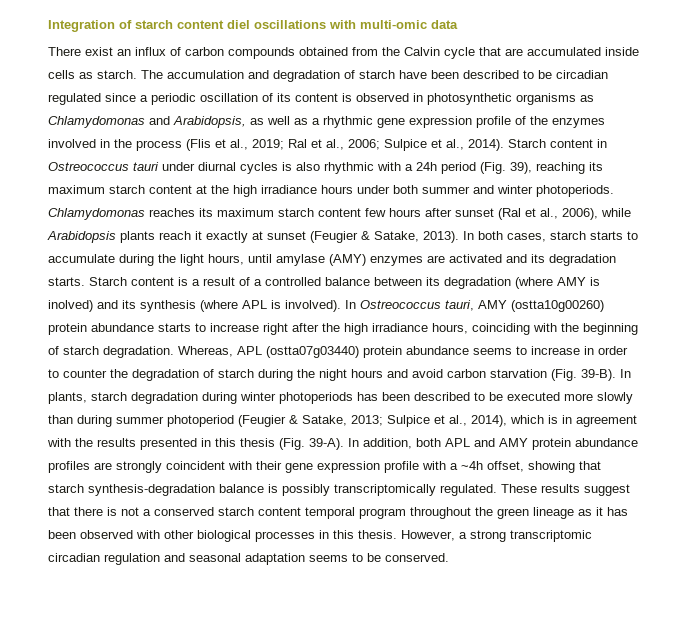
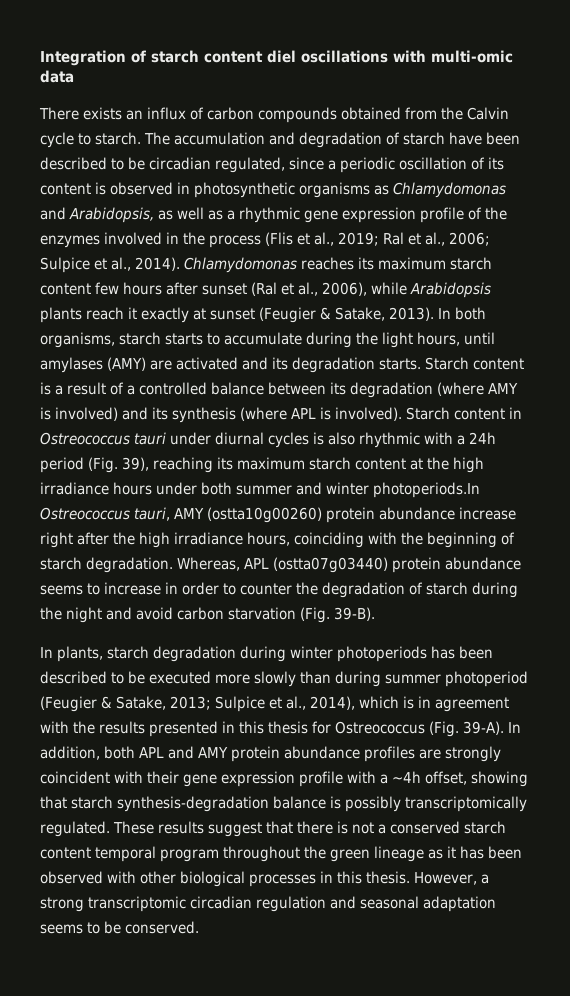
[85,47,113,56] exist -> [83,107,122,120] exists
[479,47,639,56] [48,70,93,79] that are accumulated inside cells as -> [78,133,91,145] to
[48,93,101,105] regulated -> [215,157,285,173] regulated,
(504, 145) none -> [184,257,492,273] [40,282,491,298] [40,307,486,323] [40,332,495,348] [40,357,524,373] [40,382,518,398] [40,407,402,423] Chlamydomonas reaches its maximum starch content few hours after sunset (Ral et al., 2006), while Arabidopsis plants reach it exactly at sunset (Feugier & Satake, 2013). In both organisms, starch starts to accumulate during the light hours, until amylases (AMY) are activated and its degradation starts. Starch content is a result of a controlled balance between its degradation (where AMY is involved) and its synthesis (where APL is involved).
[536,185,614,197] [48,208,631,220] [47,231,638,243] [48,254,616,266] [48,277,600,289] [48,300,356,312] photoperiods. Chlamydomonas reaches its maximum starch content few hours after sunset (Ral et al., 2006), while Arabidopsis plants reach it exactly at sunset (Feugier & Satake, 2013). In both cases, starch starts to accumulate during the light hours, until amylase (AMY) enzymes are activated and its degradation starts. Starch content is a result of a controlled balance between its degradation (where AMY is inolved) and its synthesis (where APL is involved). In -> [373,482,480,498] photoperiods.In
[158,323,206,332] starts to -> (455, 513) none
[351,369,383,378] hours -> (102, 615) none
(616, 375) none -> (375, 614) //
(275, 442) none -> [312,721,425,734] for Ostreococcus

